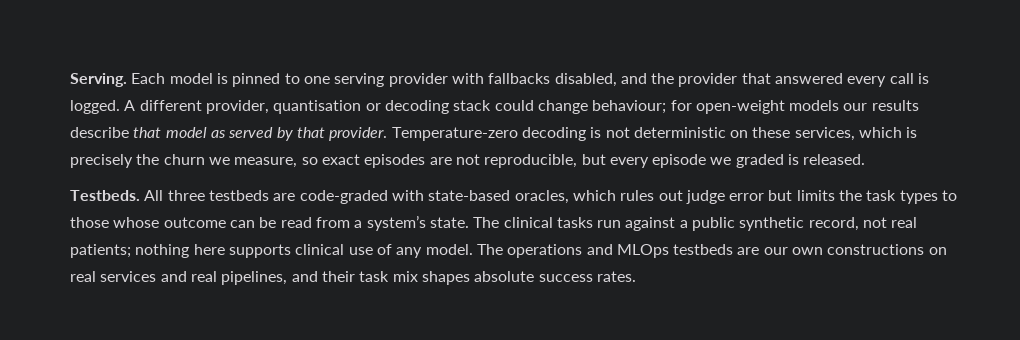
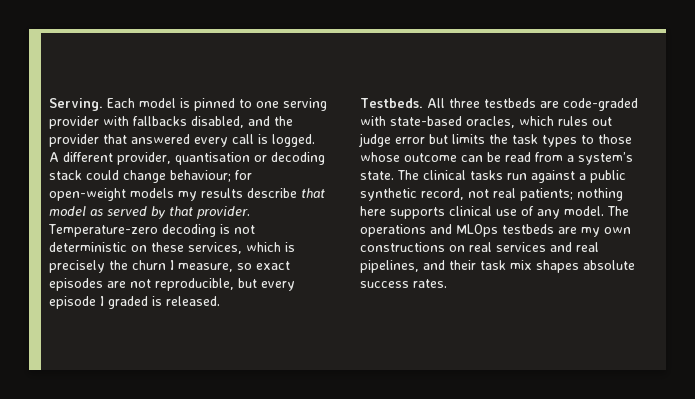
[843,103,868,111] our -> [178,191,197,201] my
[208,157,230,165] we -> [170,260,174,270] I
[710,157,732,165] we -> [100,296,104,306] I
[763,247,788,255] our -> [581,227,600,237] my

